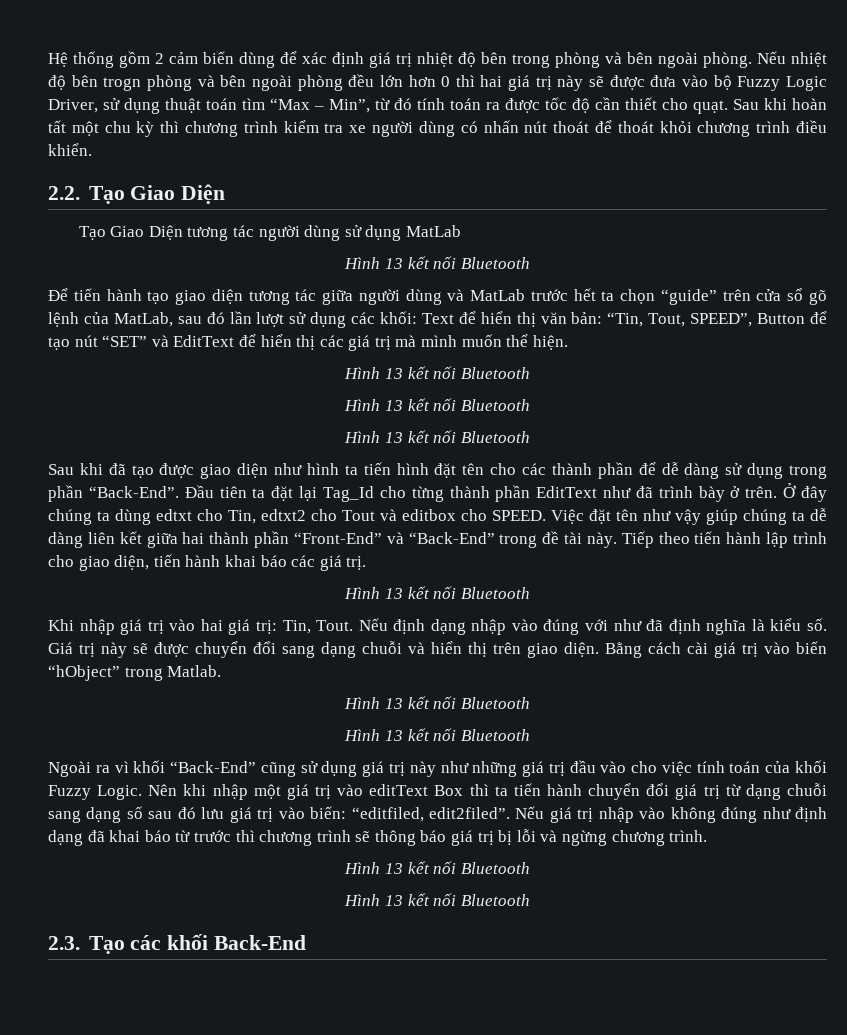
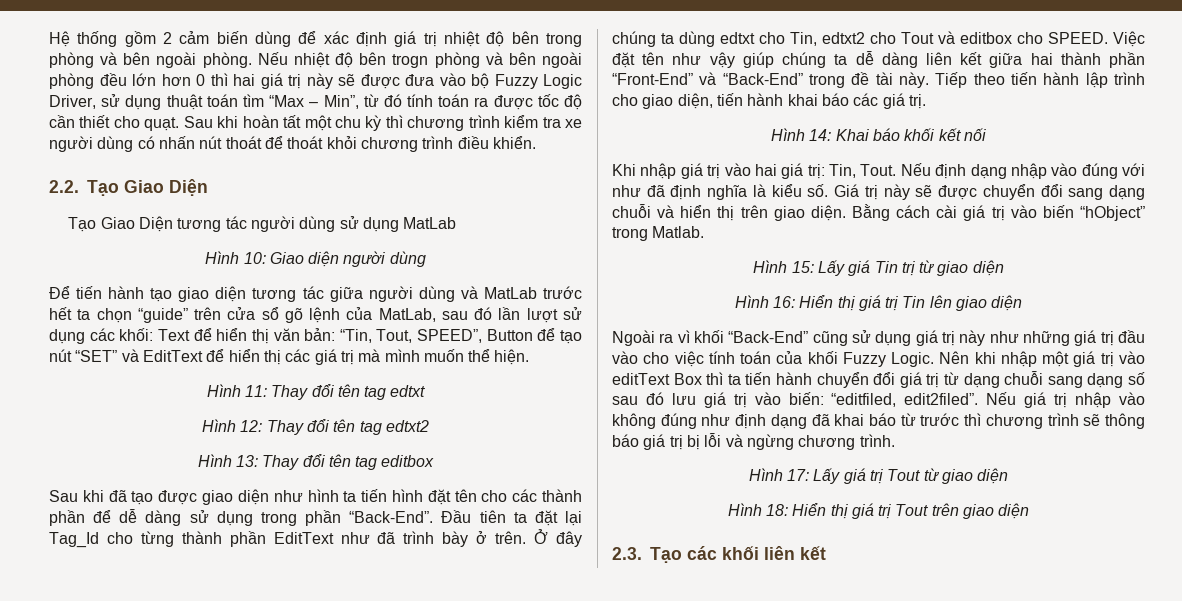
[384,256,530,269] 13 kết nối Bluetooth -> [243,251,426,267] 10: Giao diện người dùng
[384,366,530,379] [344,398,530,411] [344,430,530,443] 13 kết nối Bluetooth // Hình 13 kết nối Bluetooth // Hình 13 kết nối Bluetooth -> [244,384,426,400] [202,419,429,435] [197,454,435,470] 11: Thay đổi tên tag edtxt // Hình 12: Thay đổi tên tag edtxt2 // Hình 13: Thay đổi tên tag editbox
[384,586,530,599] 13 kết nối Bluetooth -> [809,128,986,141] 14: Khai báo khối kết nối
[384,696,530,709] [344,728,530,741] 13 kết nối Bluetooth // Hình 13 kết nối Bluetooth -> [791,260,1004,276] [734,295,1023,311] 15: Lấy giá Tin trị từ giao diện // Hình 16: Hiển thị giá trị Tin lên giao diện
[384,861,530,874] [344,893,530,906] 13 kết nối Bluetooth // Hình 13 kết nối Bluetooth -> [787,468,1009,484] [727,503,1030,519] 17: Lấy giá trị Tout từ giao diện // Hình 18: Hiển thị giá trị Tout trên giao diện
[213,935,306,950] Back-End -> [764,546,826,560] liên kết

